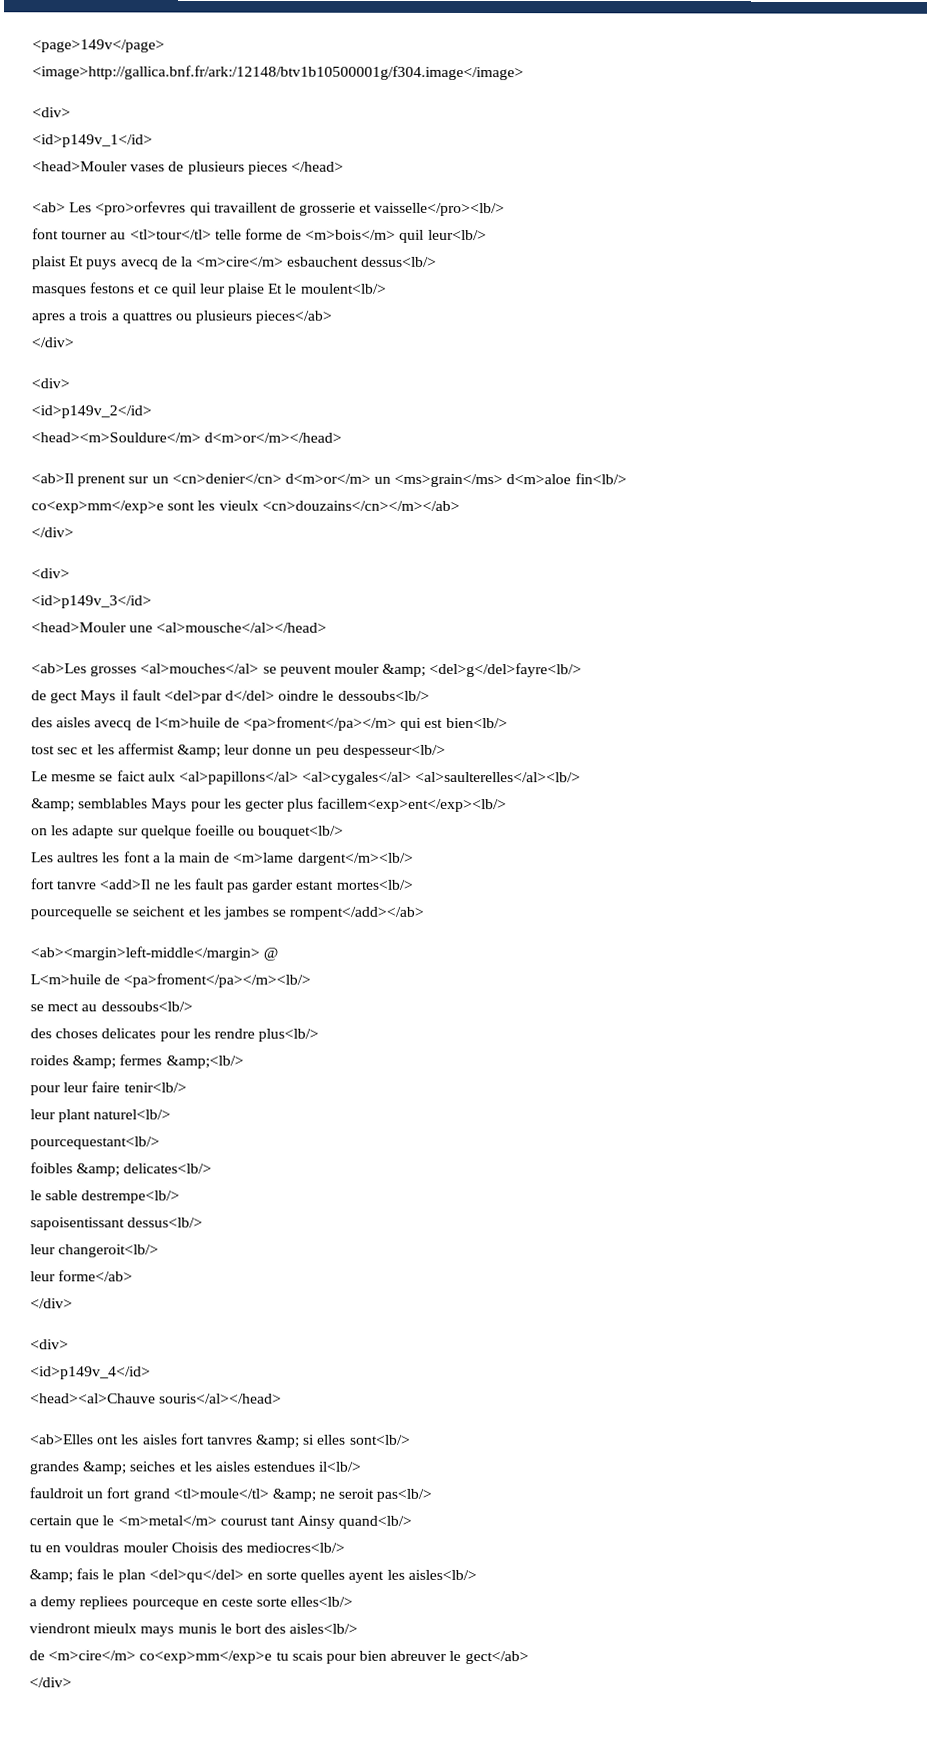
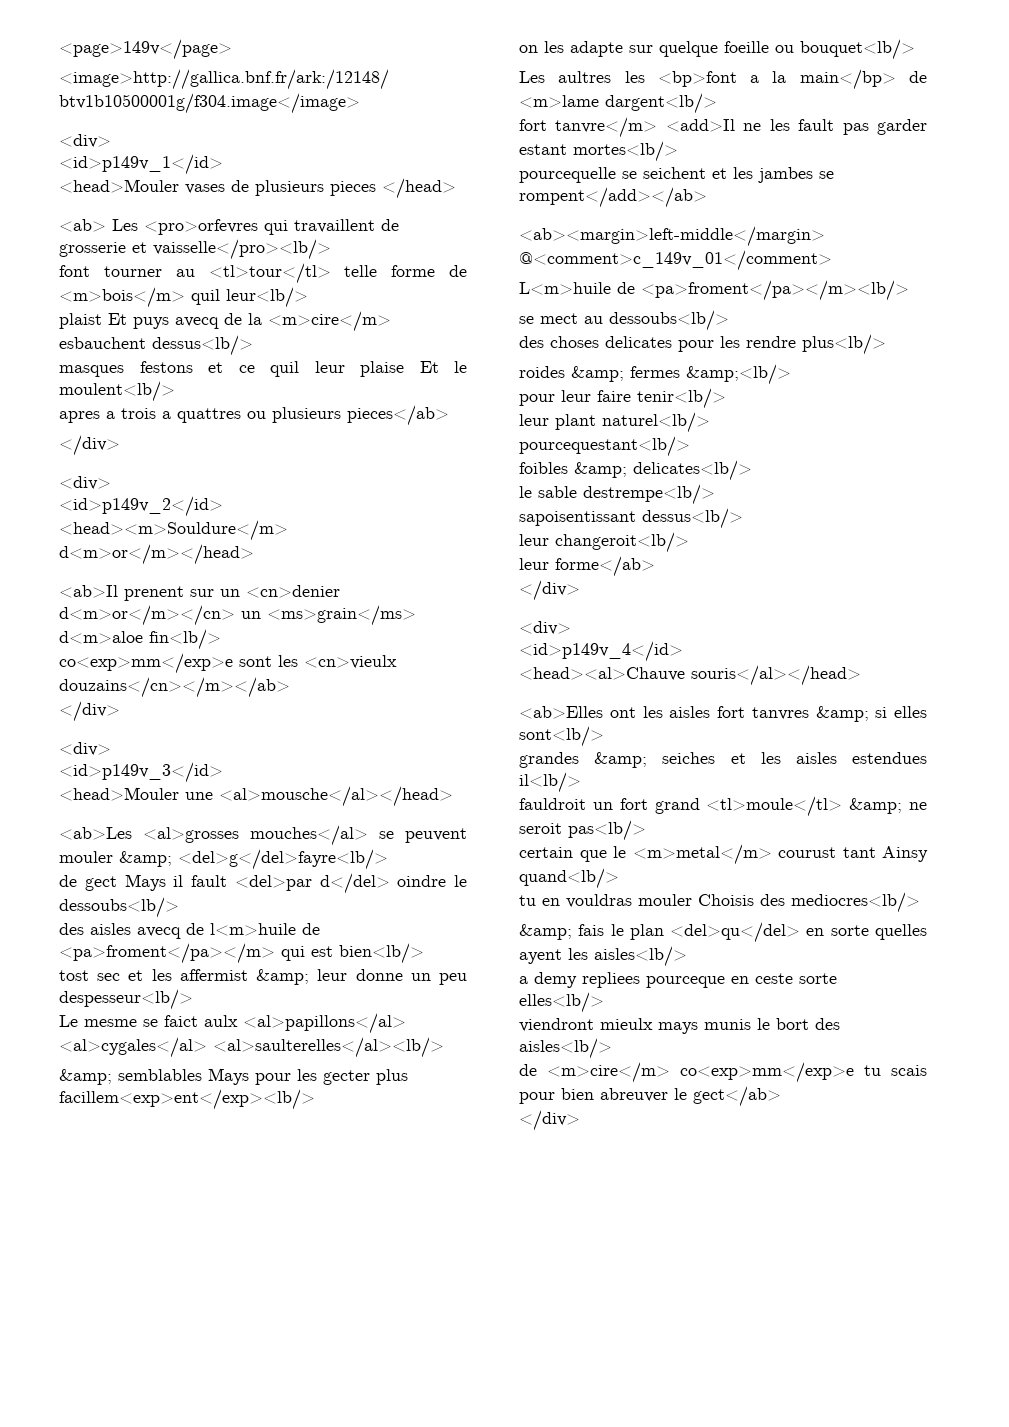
[171,473,371,484] <cn>denier</cn> d<m>or</m> -> [246,585,340,598] [59,605,235,626] <cn>denier d<m>or</m></cn>
[218,500,460,511] vieulx <cn>douzains</cn></m></ab> -> [304,655,397,669] [59,677,290,698] <cn>vieulx douzains</cn></m></ab>
[90,663,260,677] grosses <al>mouches</al> -> [143,825,368,846] <al>grosses mouches</al>
[123,851,151,863] font -> [657,71,737,87] <bp>font
[179,852,212,863] main -> [799,69,896,90] main</bp>
[297,852,414,866] [30,878,98,890] dargent</m><lb/> // fort tanvre -> [605,93,717,114] [519,117,658,138] dargent<lb/> // fort tanvre</m>
[263,947,279,961] @ -> [519,250,832,271] @<comment>c_149v_01</comment>

